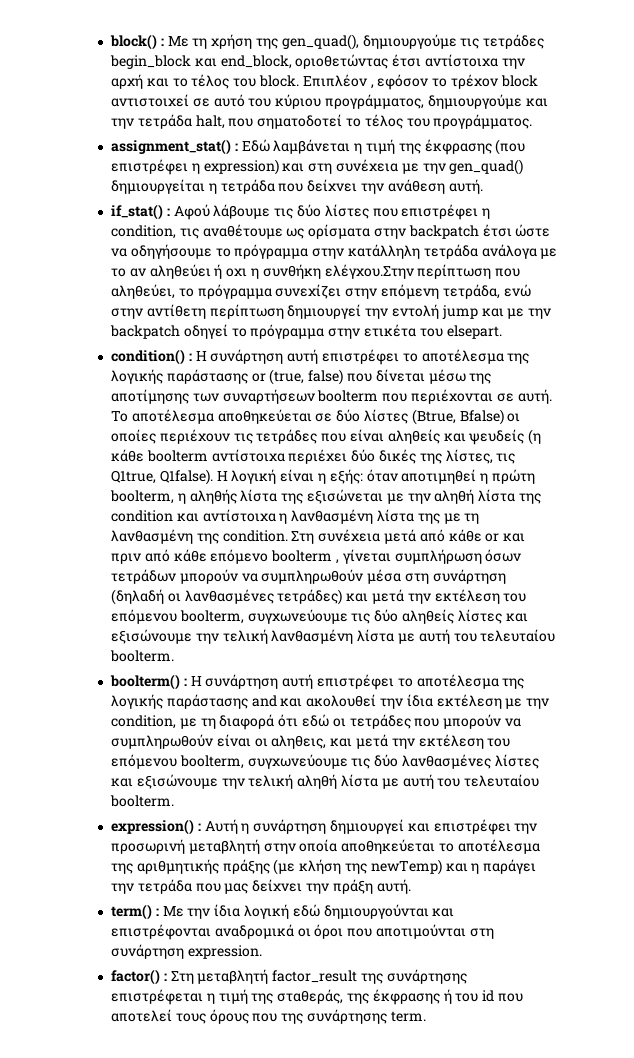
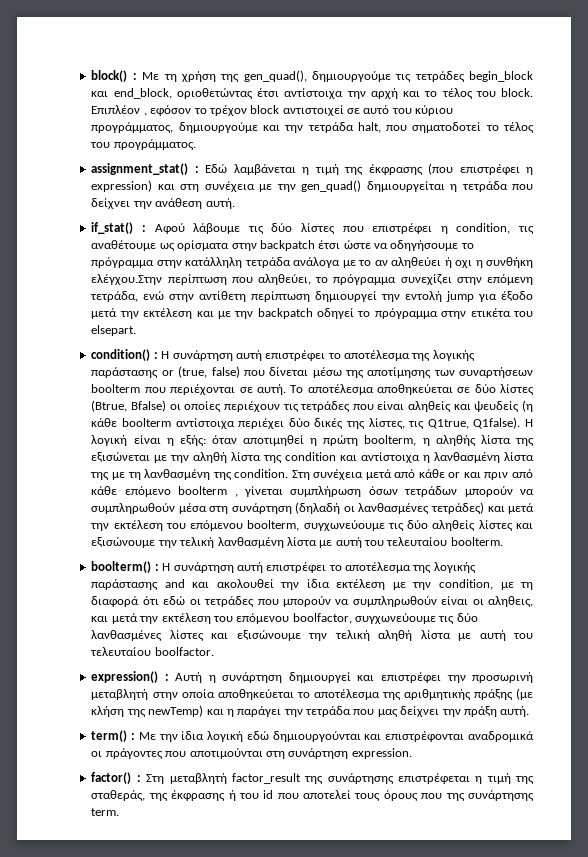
(478, 312) none -> [478,291,533,302] [91,308,193,319] για έξοδο μετά την εκτέλεση
[179,755,244,769] boolterm, -> [292,613,352,624] boolfactor,
[110,795,175,807] boolterm. -> [154,647,214,656] boolfactor.
[314,924,344,939] όροι -> [105,748,163,759] πράγοντες

